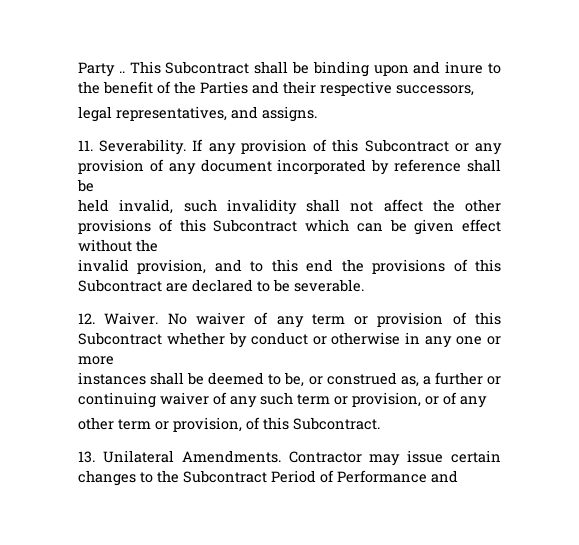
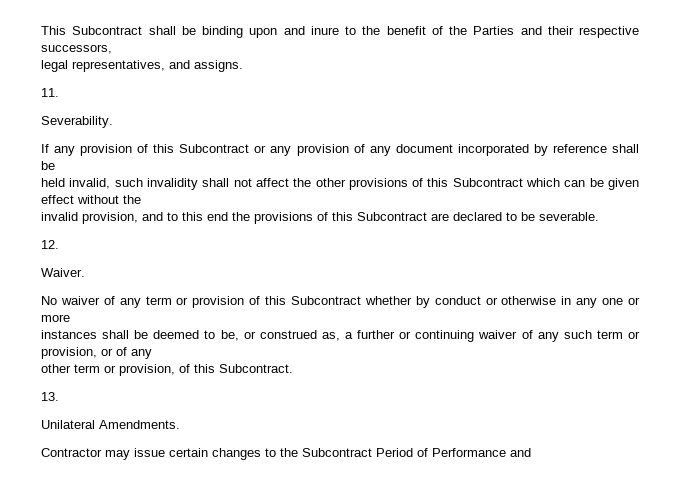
[78,62,125,77] Party .. -> (41, 30) none
(93, 145) none -> (59, 92) //
(187, 147) none -> (113, 122) //
(95, 318) none -> (59, 244) //
(159, 318) none -> (85, 272) //
(95, 457) none -> (59, 396) //
(281, 456) none -> (180, 424) //

